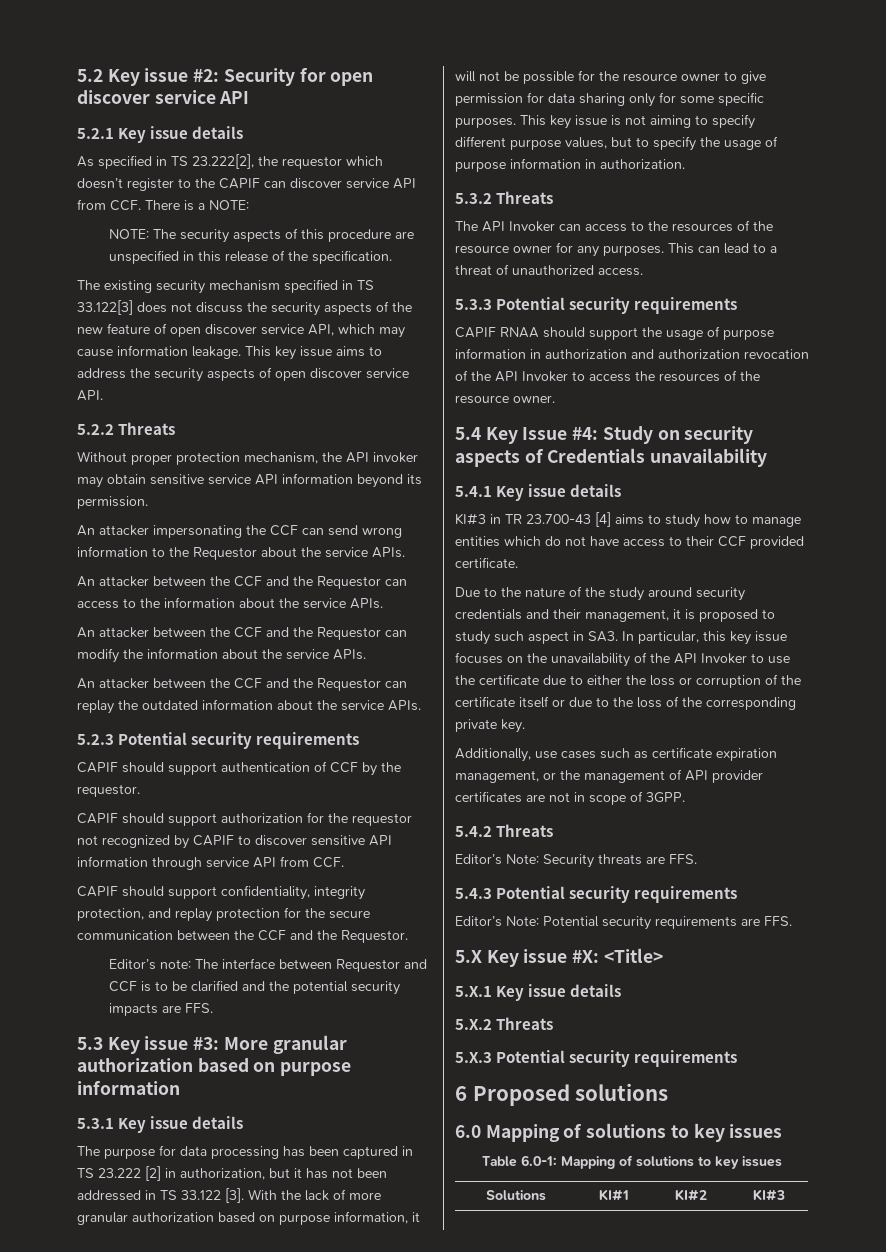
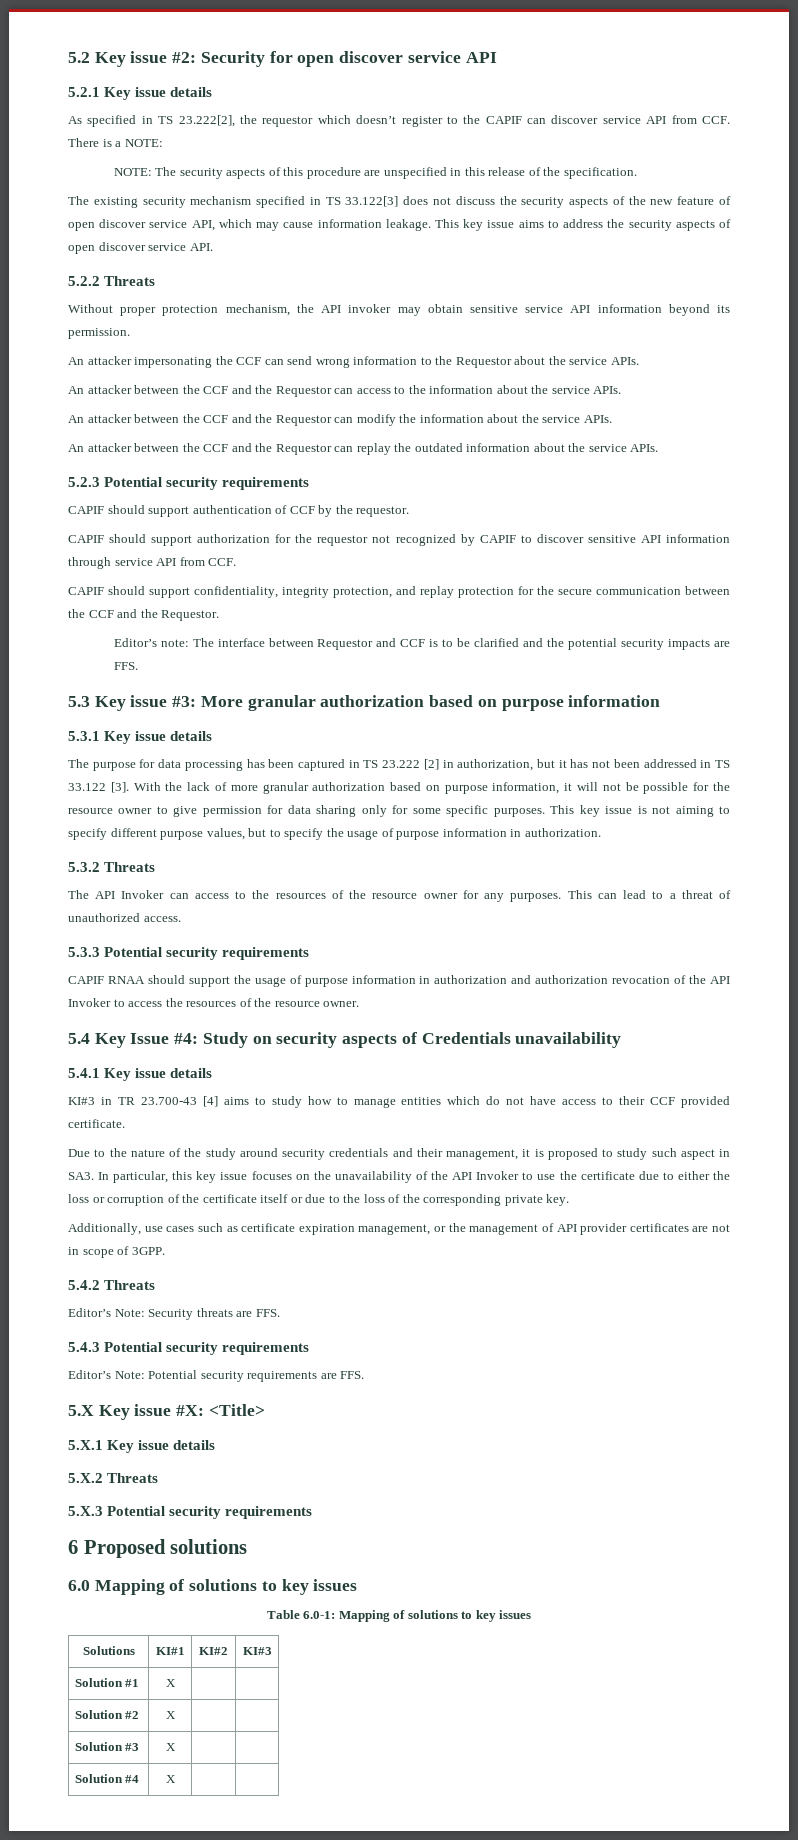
(785, 1195) none -> [74,1678,140,1687] [165,1679,176,1687] [74,1710,140,1719] [165,1711,176,1719] [74,1742,140,1751] [165,1743,176,1751] [74,1774,140,1783] [165,1775,176,1783] // Solution #1 | X | | // Solution #2 | X | | // Solution #3 | X | | // Solution #4 | X | |

